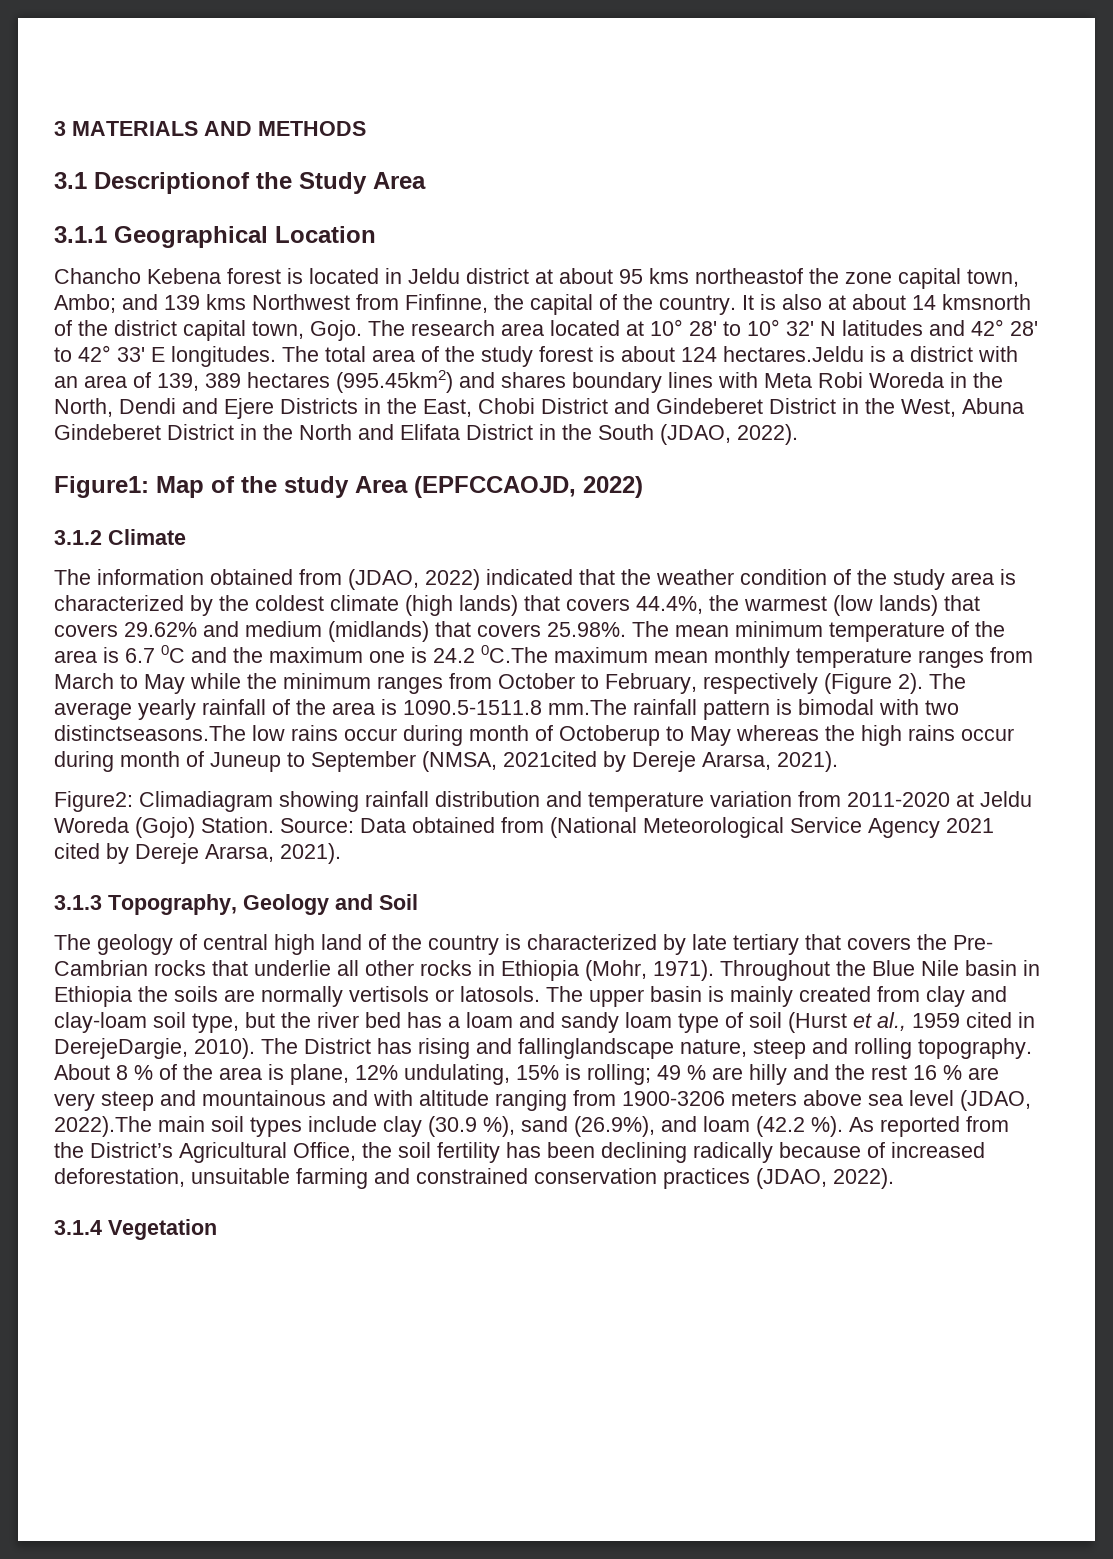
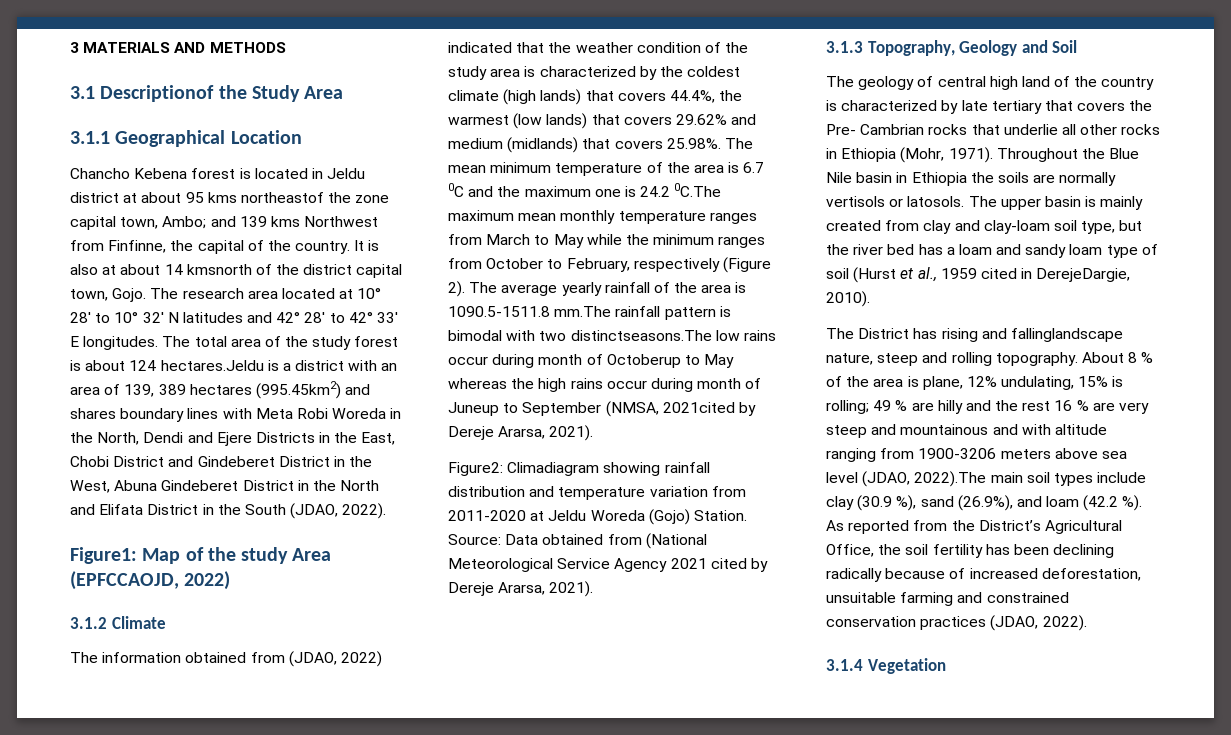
(255, 1048) none -> (870, 299) //

